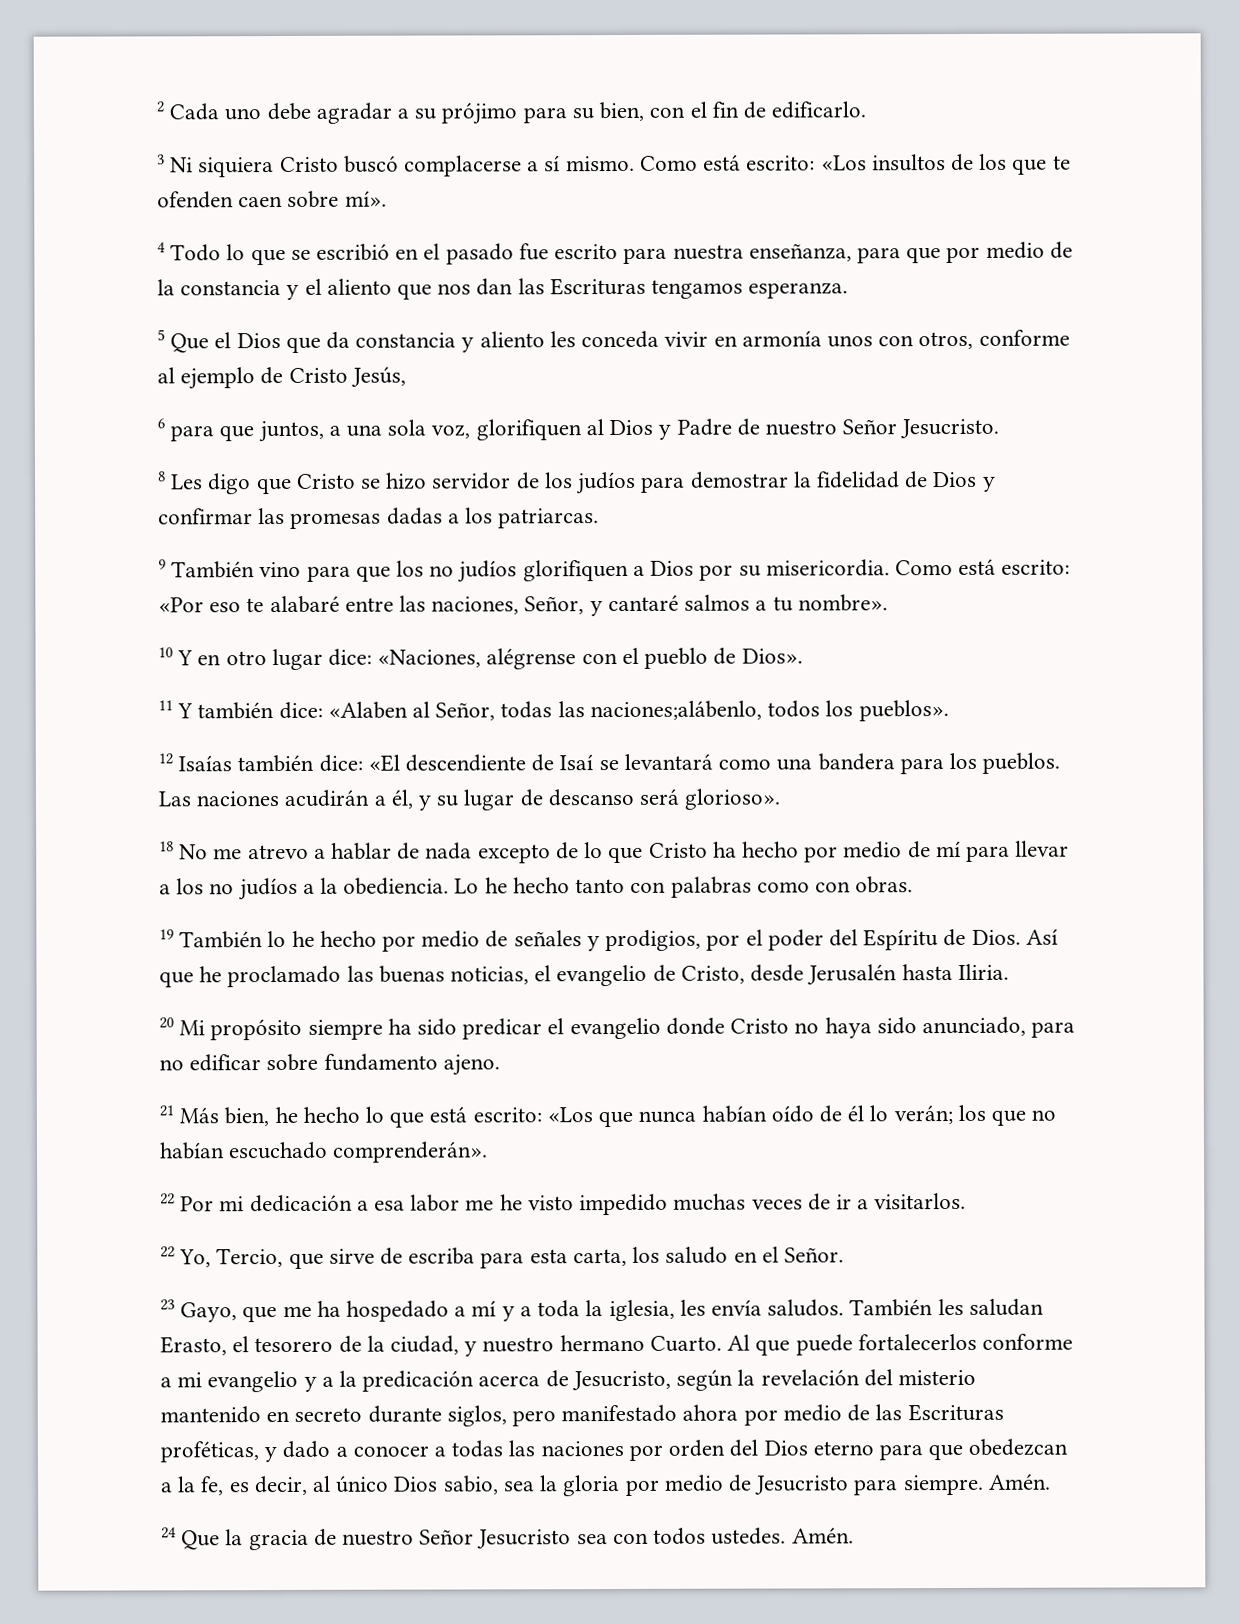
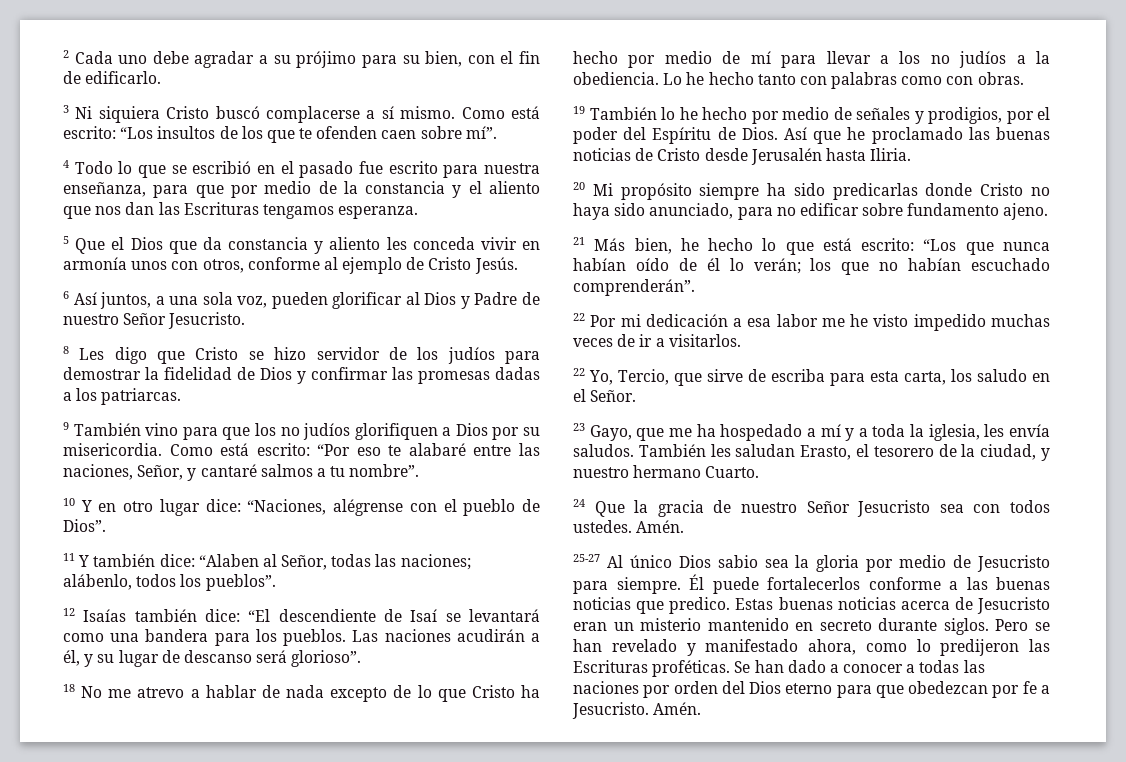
[820,155,867,171] «Los -> [120,127,154,139] “Los
[344,190,387,207] mí». -> [465,126,497,139] mí”.
[350,366,406,387] Jesús, -> [474,257,518,274] Jesús.
[170,425,255,442] para que -> [73,292,97,305] Así
[475,419,582,441] glorifiquen -> [271,292,403,309] pueden glorificar
[158,597,204,613] «Por -> [317,444,351,456] “Por
[797,594,888,612] nombre». -> [349,464,420,477] nombre”.
[377,649,482,668] «Naciones, -> [247,499,327,515] “Naciones,
[741,648,803,664] Dios». -> [63,519,106,532] Dios”.
[327,701,408,719] «Alaben -> [198,554,259,567] “Alaben
[589,700,762,721] naciones;alábenlo, -> [400,554,471,570] [63,574,132,590] naciones; alábenlo,
[858,700,949,722] pueblos». -> [205,574,276,591] pueblos”.
[367,754,400,772] «El -> [248,609,271,622] “El
[684,788,781,810] glorioso». -> [291,650,362,667] glorioso”.
[450,964,745,987] noticias, el evangelio de Cristo, -> [573,148,701,161] noticias de Cristo
[462,1017,661,1040] predicar el evangelio -> [832,183,918,200] predicarlas
[546,1107,593,1123] «Los -> [923,239,957,251] “Los
[332,1141,489,1163] comprenderán». -> [573,279,695,296] comprenderán”.
[727,1333,1073,1356] [160,1369,893,1393] Al que puede fortalecerlos conforme a mi evangelio y a la predicación acerca de Jesucristo, según la revelación del -> [573,499,1050,517] [573,520,685,533] [573,554,1050,572] [573,574,1050,594] [573,597,1050,614] [573,622,634,631] // 24 Que la gracia de nuestro Señor Jesucristo sea con todos ustedes. Amén. // 25-27 Al único Dios sabio sea la gloria por medio de Jesucristo para siempre. Él puede fortalecerlos conforme a las buenas noticias que predico. Estas buenas noticias acerca de Jesucristo eran un
[446,1403,1004,1427] [160,1441,278,1463] siglos, pero manifestado ahora por medio de las Escrituras proféticas, y -> [943,618,1050,635] [573,639,1050,656] [573,660,784,677] siglos. Pero se han revelado y manifestado ahora, como lo predijeron las Escrituras proféticas. Se han
[160,1473,1051,1497] [161,1527,787,1551] a la fe, es decir, al único Dios sabio, sea la gloria por medio de Jesucristo para siempre. Amén. // 24 Que la gracia de nuestro Señor Jesucristo sea con todos ustedes. -> [992,681,1050,698] [572,702,649,719] por fe a Jesucristo.

